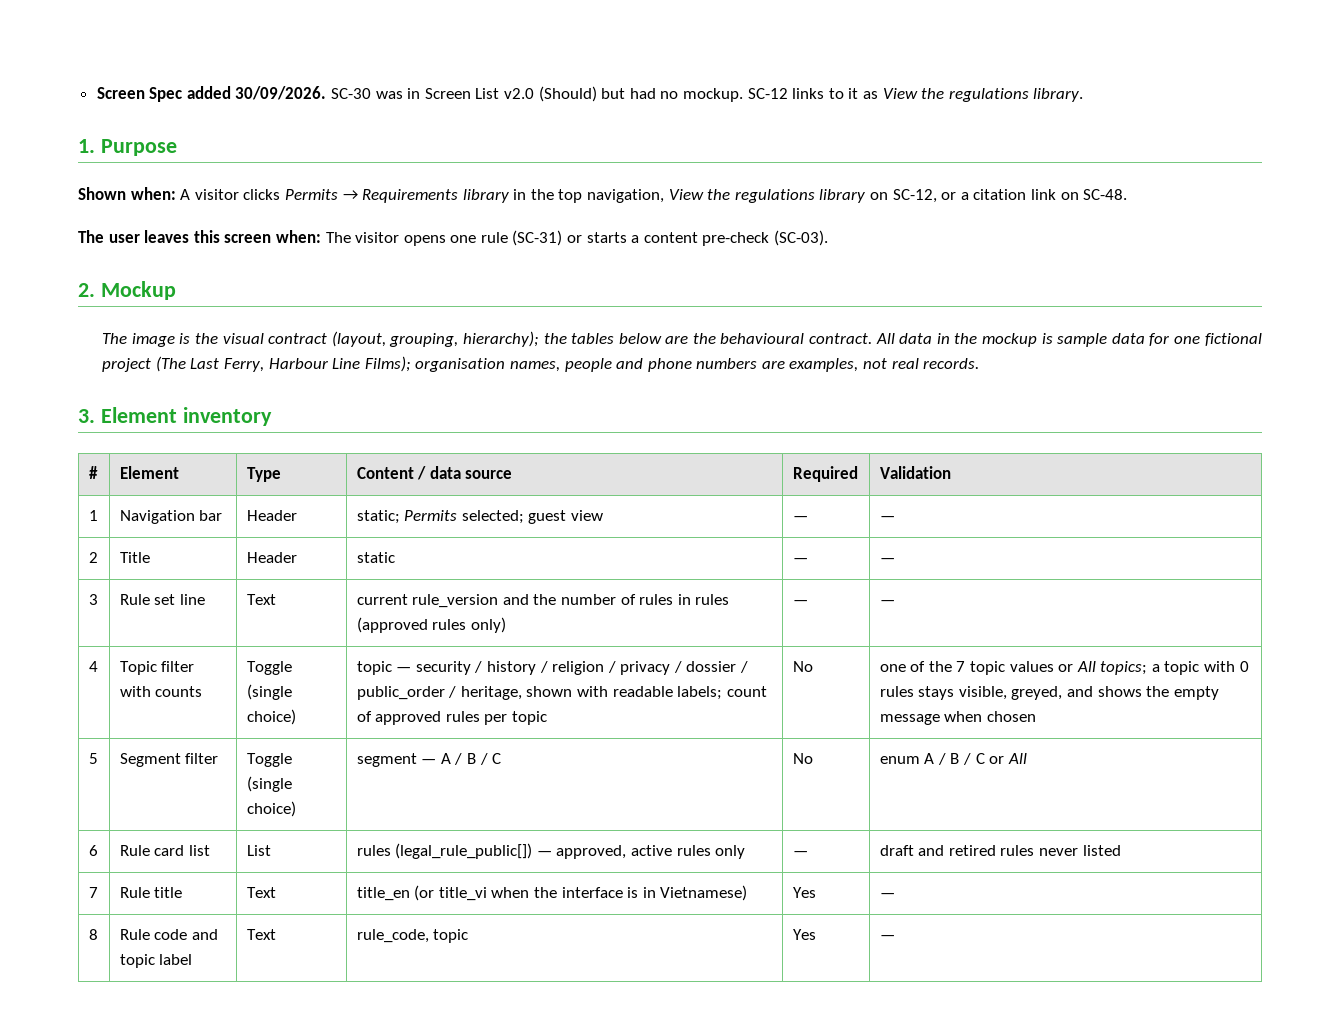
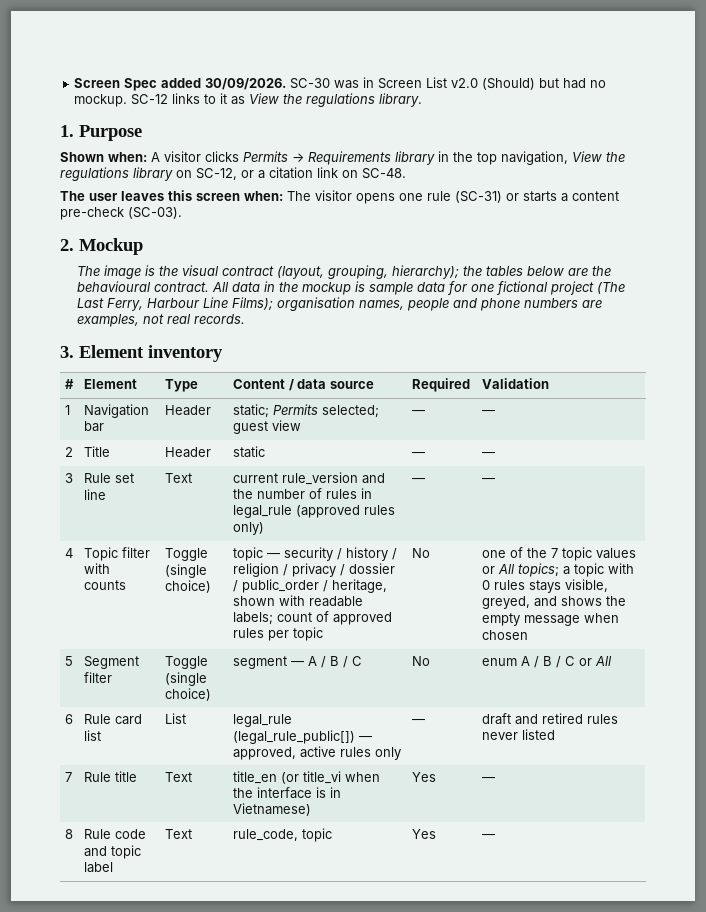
[695,594,730,605] rules -> [233,505,293,518] legal_rule
[356,845,391,856] rules -> [233,714,293,727] legal_rule

